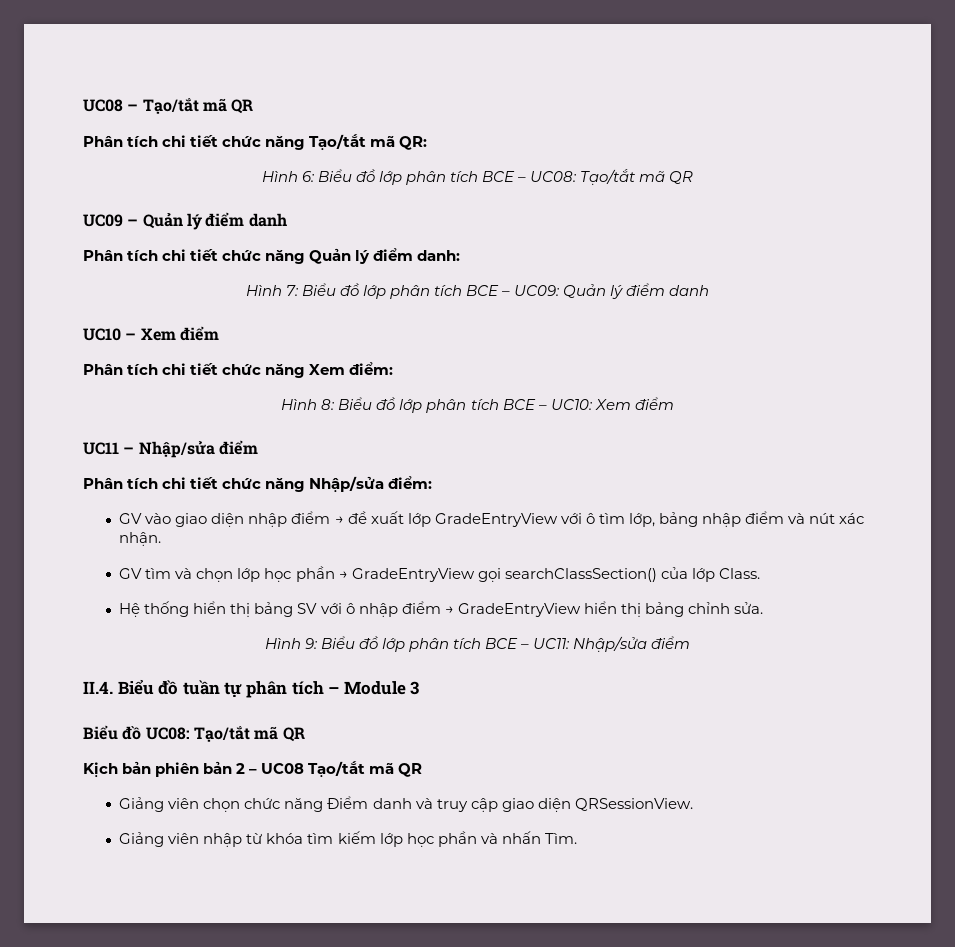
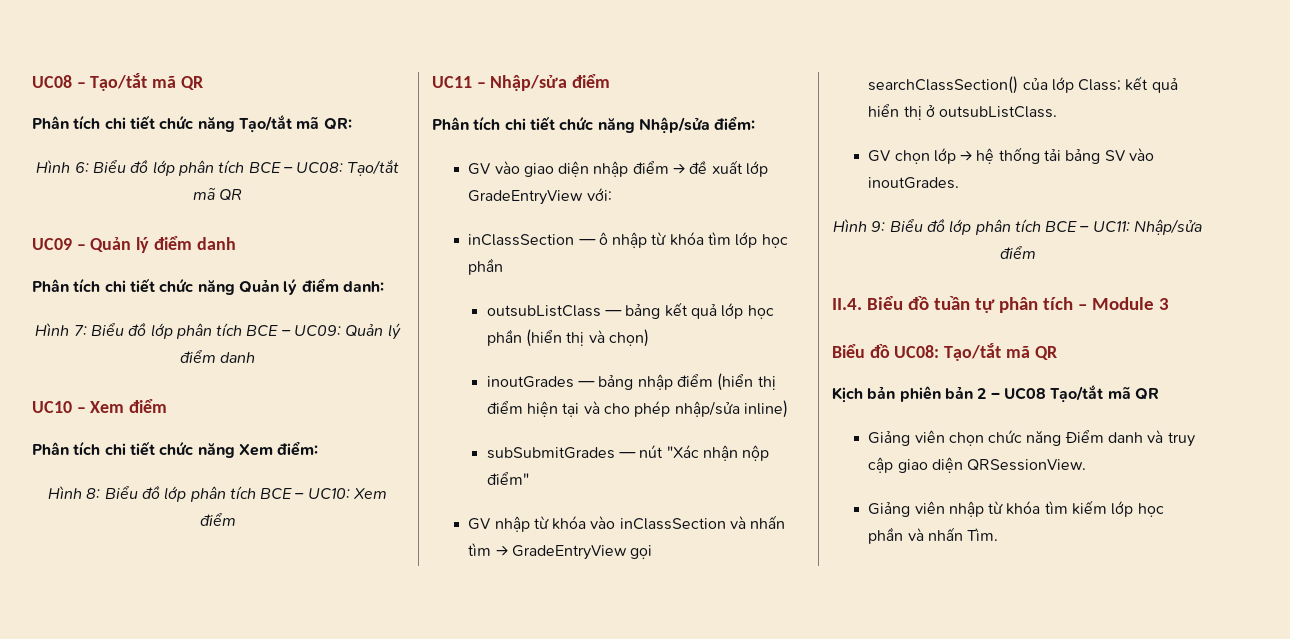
[560,511,865,527] [119,532,162,546] [119,566,335,582] với ô tìm lớp, bảng nhập điểm và nút xác nhận. // GV tìm và chọn lớp học phần -> [586,188,612,201] [468,232,788,248] [468,258,504,275] [486,302,774,319] [486,329,650,347] [486,373,776,391] [486,400,789,418] [486,445,770,461] [486,472,529,485] [468,515,786,532] [468,543,492,556] với: // inClassSection — ô nhập từ khóa tìm lớp học phần // outsubListClass — bảng kết quả lớp học phần (hiển thị và chọn) // inoutGrades — bảng nhập điểm (hiển thị điểm hiện tại và cho phép nhập/sửa inline) // subSubmitGrades — nút "Xác nhận nộp điểm" // GV nhập từ khóa vào inClassSection và nhấn tìm
[718,568,760,579] [119,601,764,617] Class. // Hệ thống hiển thị bảng SV với ô nhập điểm → GradeEntryView hiển thị bảng chỉnh sửa. -> [1078,76,1178,93] [868,104,1058,120] [868,147,1155,164] [868,177,960,189] Class; kết quả hiển thị ở outsubListClass. // GV chọn lớp → hệ thống tải bảng SV vào inoutGrades.

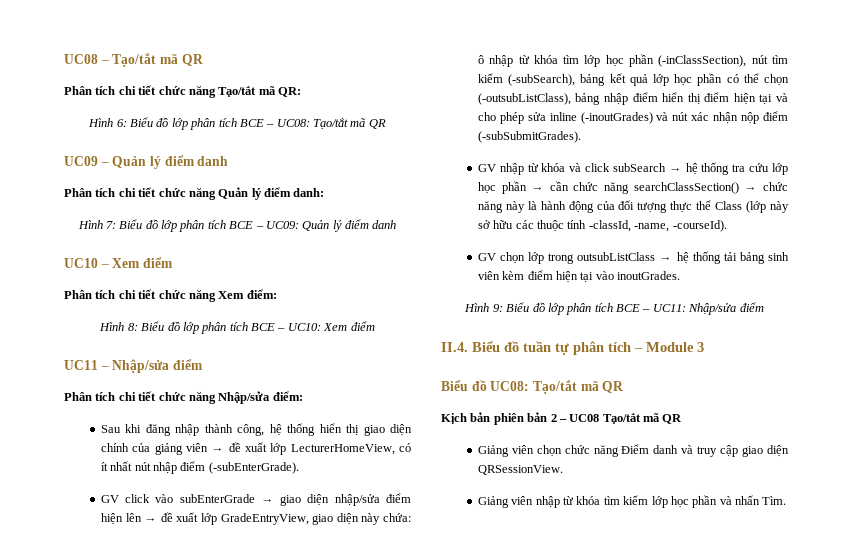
[468,160,769,177] [468,188,612,205] [468,234,596,246] GV vào giao diện nhập điểm → đề xuất lớp GradeEntryView với: // inClassSection — -> [100,423,412,436] [100,442,411,455] [100,461,299,474] [100,493,411,506] [100,512,411,525] Sau khi đăng nhập thành công, hệ thống hiển thị giao diện chính của giảng viên → đề xuất lớp LecturerHomeView, có ít nhất nút nhập điểm (-subEnterGrade). // GV click vào subEnterGrade → giao diện nhập/sửa điểm hiện lên → đề xuất lớp GradeEntryView, giao diện này chứa:
[486,305,623,317] // outsubListClass — -> [658,55,788,67] [477,73,576,86] (-inClassSection), nút tìm kiếm (-subSearch),
[526,329,650,347] [486,376,596,388] (hiển thị và chọn) // inoutGrades — -> [726,73,789,86] [477,93,571,105] có thể chọn (-outsubListClass),
[717,373,754,391] (hiển -> [662,92,685,102] hiển
[674,400,789,418] [486,445,770,461] [486,472,529,485] [468,515,786,532] [468,543,653,560] [868,76,1178,94] [868,104,1058,120] nhập/sửa inline) // subSubmitGrades — nút "Xác nhận nộp điểm" // GV nhập từ khóa vào inClassSection và nhấn tìm → GradeEntryView gọi searchClassSection() của lớp Class; kết quả hiển thị ở outsubListClass. -> [527,111,788,124] [477,131,581,143] [477,162,788,175] [477,181,788,194] [477,200,789,213] [477,220,727,232] sửa inline (-inoutGrades) và nút xác nhận nộp điểm (-subSubmitGrades). // GV nhập từ khóa và click subSearch → hệ thống tra cứu lớp học phần → cần chức năng searchClassSection() → chức năng này là hành động của đối tượng thực thể Class (lớp này sở hữu các thuộc tính -classId, -name, -courseId).
(956, 156) none -> [548,252,656,264] trong outsubListClass
[1104,150,1126,161] SV -> [768,252,789,261] [477,270,594,283] sinh viên kèm điểm hiện tại

